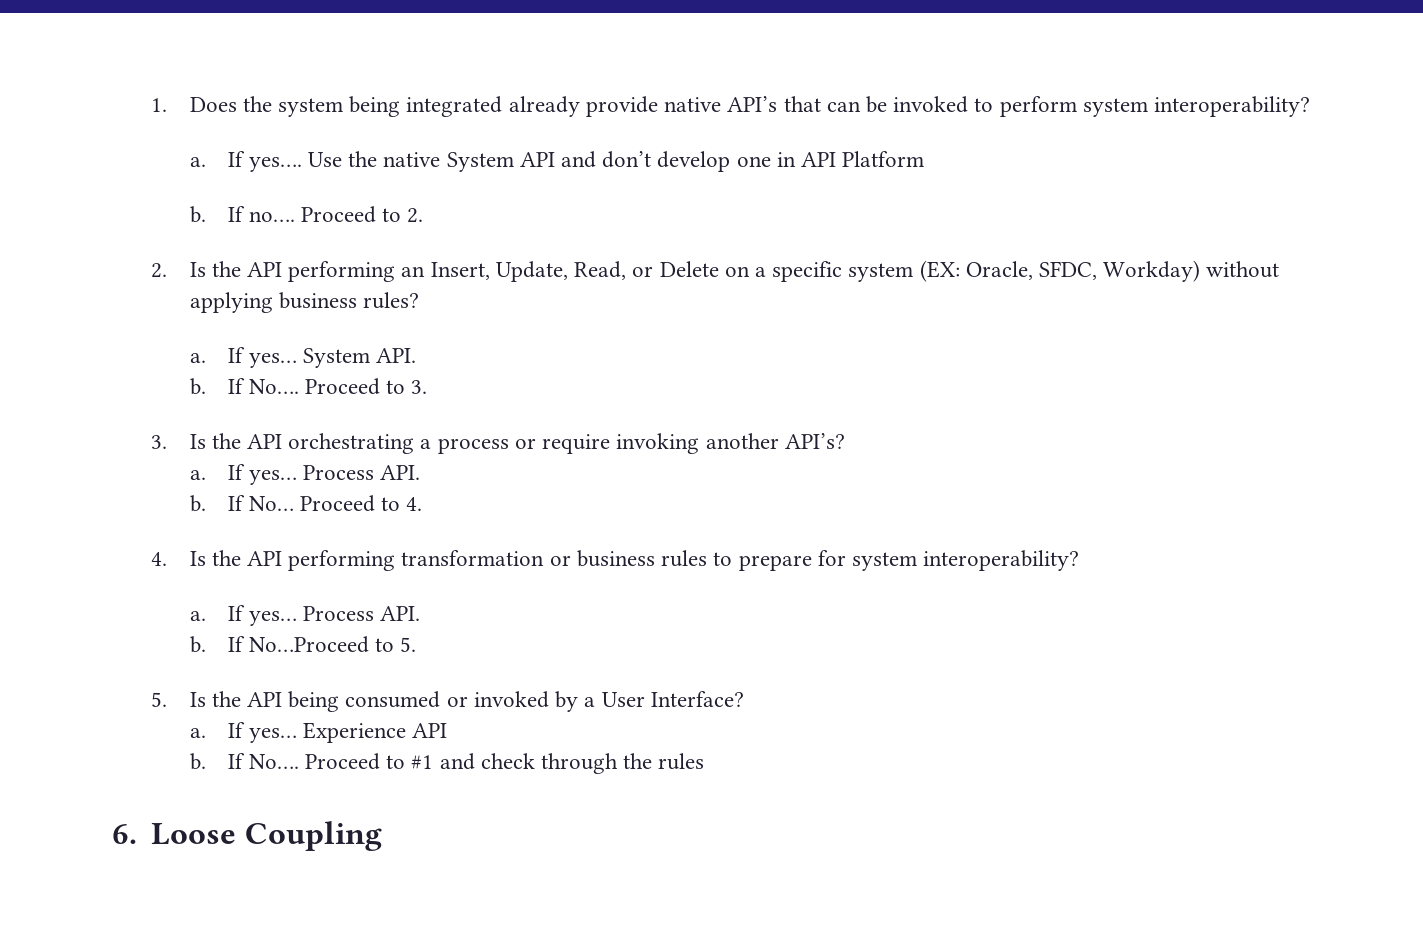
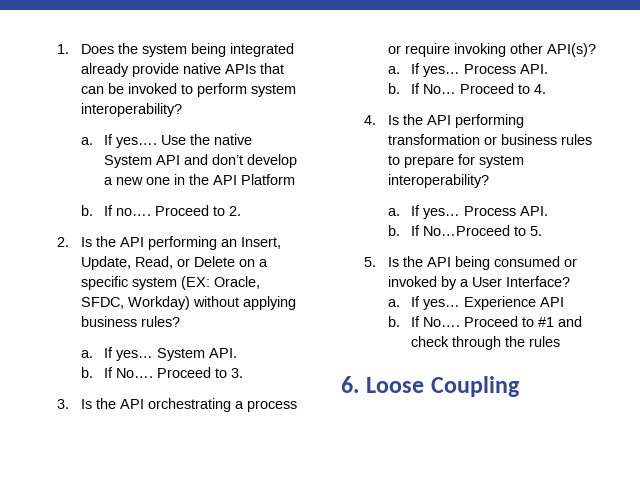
[727,96,778,112] API’s -> [224,64,256,74] APIs
(731, 161) none -> [103,177,143,185] a new
(796, 159) none -> [188,174,209,185] the
[705,433,845,449] another API’s? -> [509,43,596,57] other API(s)?

